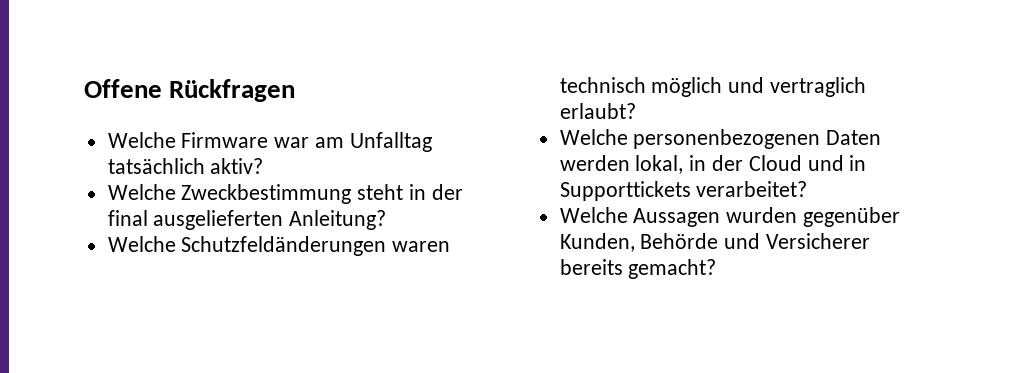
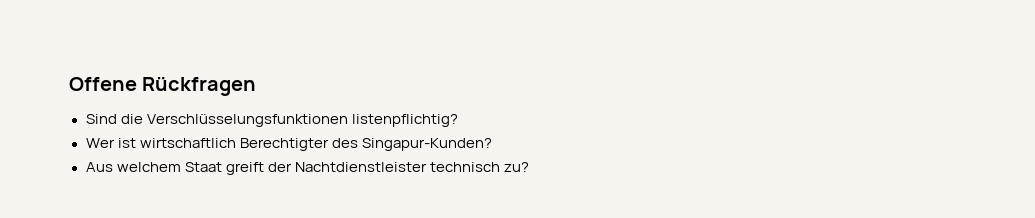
[107,132,432,152] [107,158,264,174] [107,184,463,204] [107,210,387,230] [107,236,451,256] [559,77,867,97] [559,103,636,119] [559,129,882,149] [559,155,867,174] [559,181,808,201] [559,207,901,227] [559,233,871,252] [559,259,717,279] Welche Firmware war am Unfalltag tatsächlich aktiv? // Welche Zweckbestimmung steht in der final ausgelieferten Anleitung? // Welche Schutzfeldänderungen waren technisch möglich und vertraglich erlaubt? // Welche personenbezogenen Daten werden lokal, in der Cloud und in Supporttickets verarbeitet? // Welche Aussagen wurden gegenüber Kunden, Behörde und Versicherer bereits gemacht? -> [85,114,458,127] [85,138,492,151] [85,162,529,175] Sind die Verschlüsselungsfunktionen listenpflichtig? // Wer ist wirtschaftlich Berechtigter des Singapur-Kunden? // Aus welchem Staat greift der Nachtdienstleister technisch zu?

